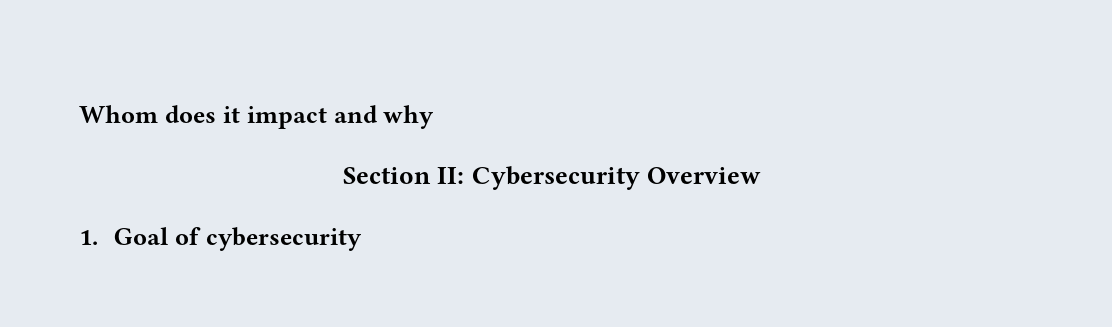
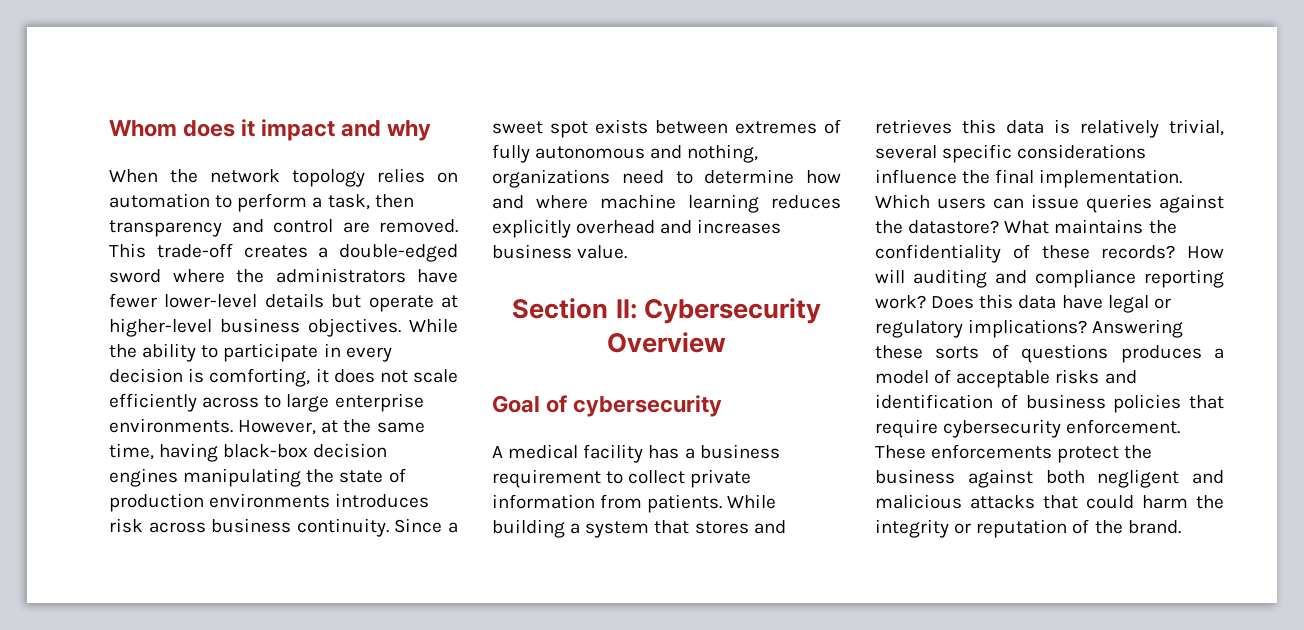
(435, 117) none -> [109,168,458,187] [109,193,414,212] [109,219,458,237] [109,243,458,262] [109,268,458,283] [109,293,458,312] [109,318,458,337] [109,343,392,362] [109,368,458,387] [109,393,424,412] [109,418,425,435] [109,443,388,462] [109,468,406,487] [109,493,430,512] [109,518,459,537] [492,119,841,138] [492,144,759,163] [492,169,841,188] [492,194,841,213] [492,219,782,238] [492,244,628,259] // When the network topology relies on automation to perform a task, then transparency and control are removed. This trade-off creates a double-edged sword where the administrators have fewer lower-level details but operate at higher-level business objectives. While the ability to participate in every decision is comforting, it does not scale efficiently across to large enterprise environments. However, at the same time, having black-box decision engines manipulating the state of production environments introduces risk across business continuity. Since a sweet spot exists between extremes of fully autonomous and nothing, organizations need to determine how and where machine learning reduces explicitly overhead and increases business value.
[79,230,98,245] 1. -> (726, 342) none
(362, 239) none -> [492,444,780,463] [492,469,752,488] [492,494,777,513] [492,519,786,538] [875,119,1224,138] [875,144,1147,163] [875,169,1183,188] [875,194,1224,213] [875,219,1177,234] [875,244,1224,263] [875,269,1224,288] [875,294,1171,313] [875,319,1184,338] [875,344,1224,363] [875,369,1137,388] [875,394,1224,413] [875,419,1181,438] [875,444,1153,463] [875,469,1224,488] [875,494,1224,509] [875,519,1181,538] // A medical facility has a business requirement to collect private information from patients. While building a system that stores and retrieves this data is relatively trivial, several specific considerations influence the final implementation. Which users can issue queries against the datastore? What maintains the confidentiality of these records? How will auditing and compliance reporting work? Does this data have legal or regulatory implications? Answering these sorts of questions produces a model of acceptable risks and identification of business policies that require cybersecurity enforcement. These enforcements protect the business against both negligent and malicious attacks that could harm the integrity or reputation of the brand.

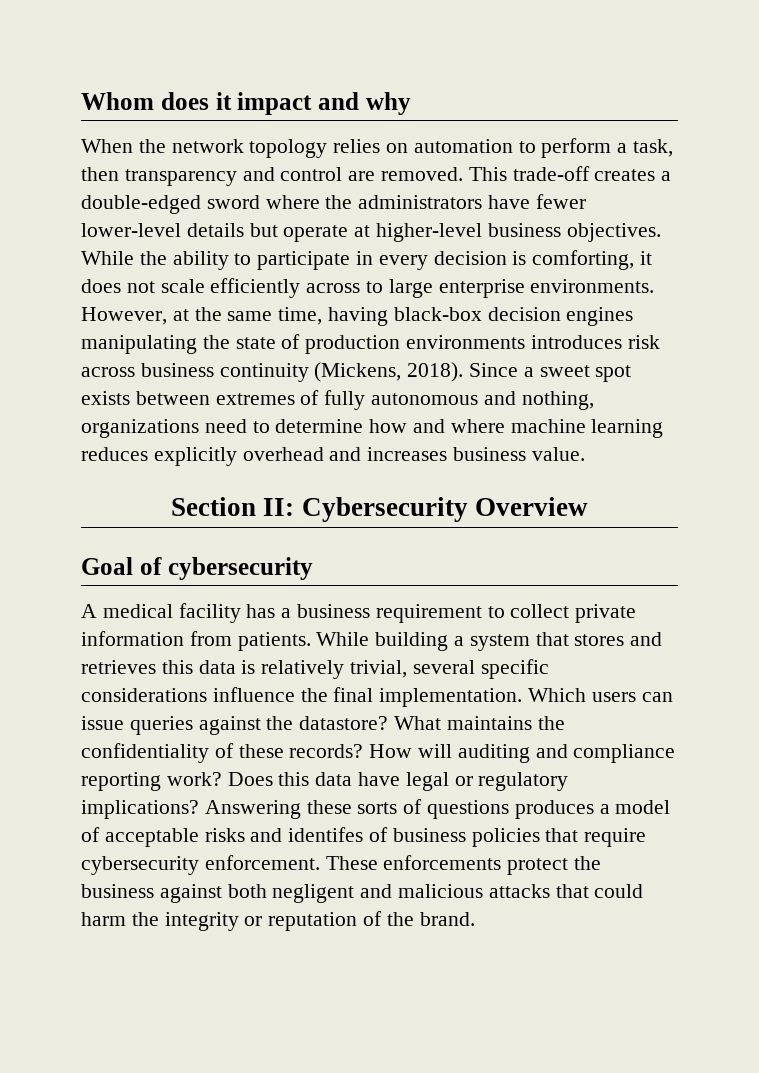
[296,518,389,537] continuity. -> [219,362,464,382] continuity (Mickens, 2018).
[875,394,993,409] identification -> [288,827,364,842] identifes

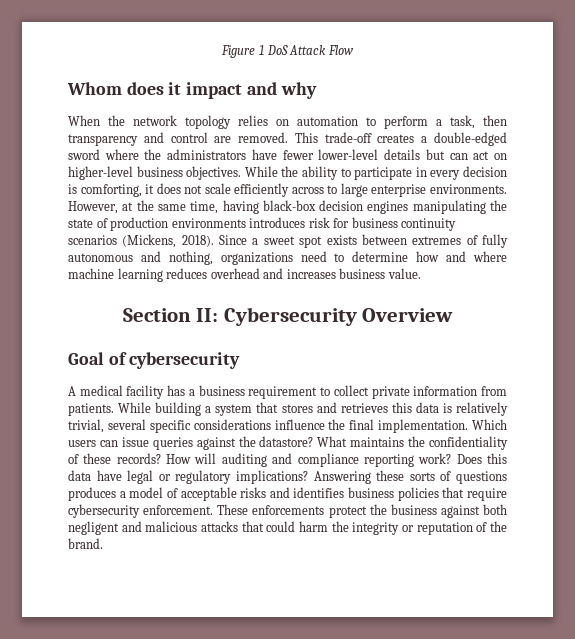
(81, 101) none -> [221,45,354,58] Figure 1 DoS Attack Flow //
[283,225,371,242] operate at -> [449,151,508,160] can act on
[81,367,135,377] across -> [333,218,350,228] for
(309, 372) none -> [68,235,117,245] scenarios
[153,447,237,466] explicitly -> (208, 273) none
[288,827,389,842] identifes of -> [293,487,345,498] identifies

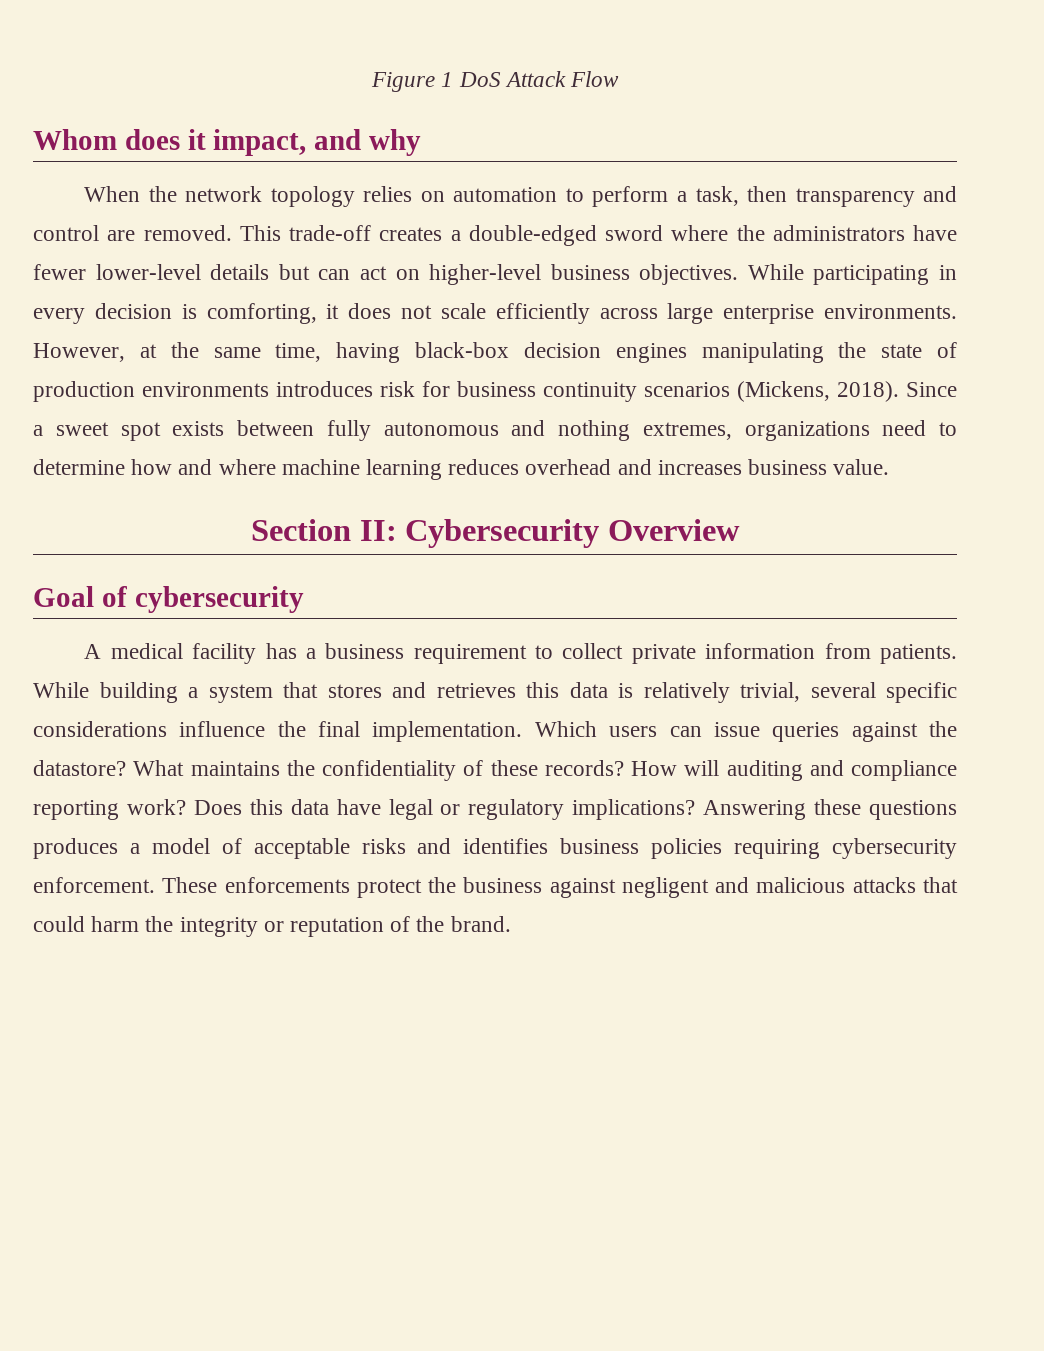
[186,82,243,99] impact -> [213,129,307,156] impact,
[281,166,413,180] the ability to participate -> [813,265,930,285] participating
[327,185,338,194] to -> (658, 313) none
[412,235,478,245] extremes of -> (314, 428) none
[168,251,213,265] nothing, -> [558,420,732,441] nothing extremes,
[409,471,452,481] sorts of -> (862, 807) none
[442,487,507,501] that require -> [734,839,821,859] requiring
[483,504,507,515] both -> (616, 888) none

